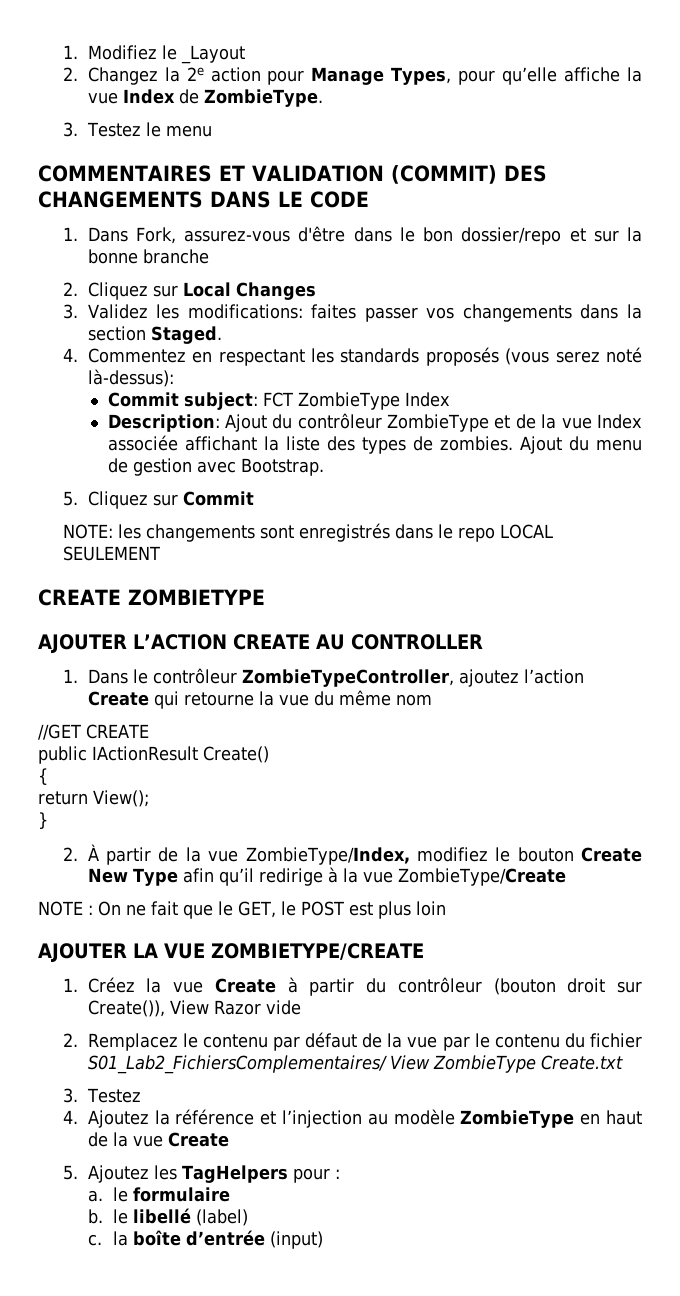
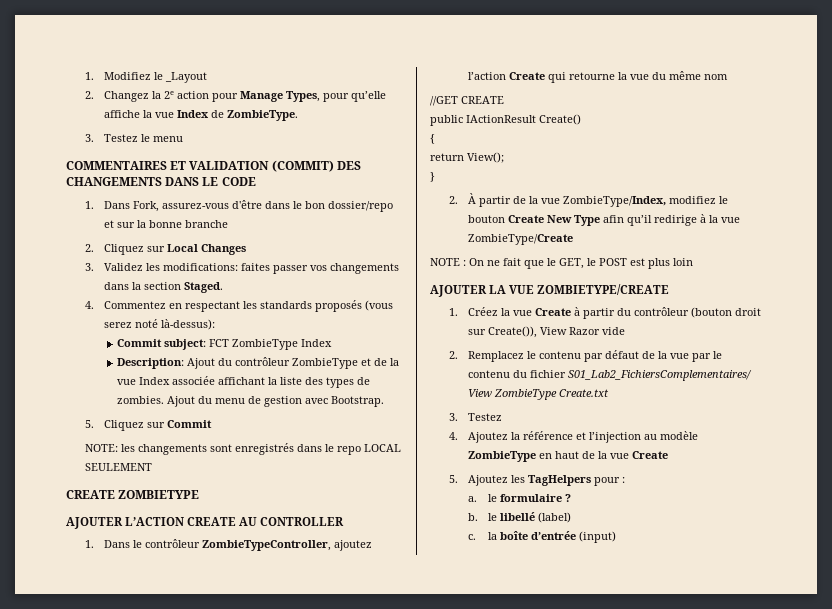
(230, 1194) none -> [564,494,571,502] ?

